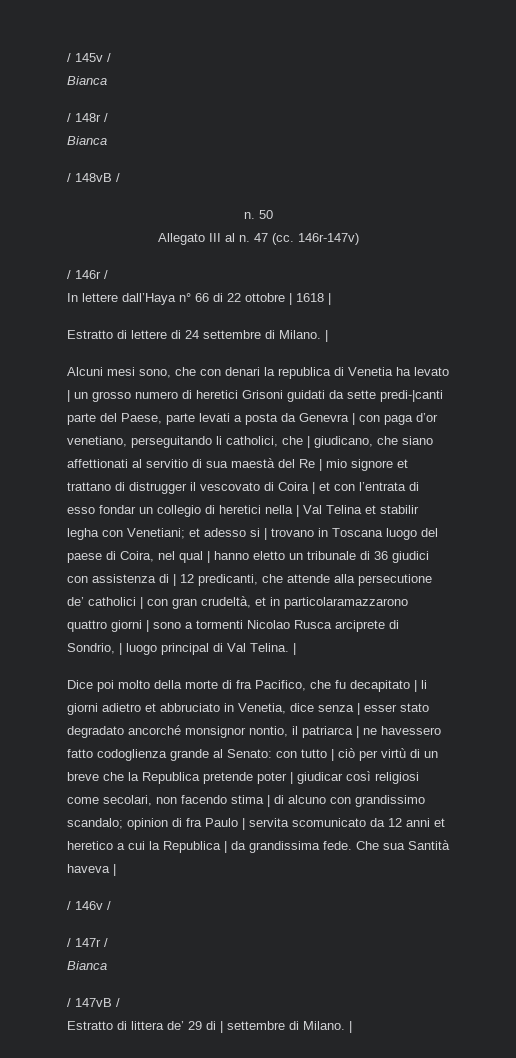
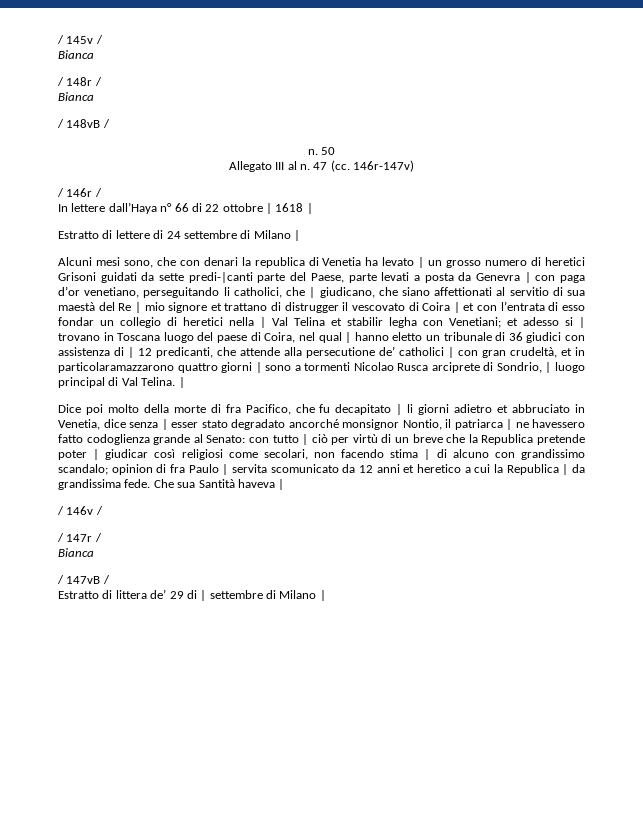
[279,330,321,339] Milano. -> [253,230,291,239] Milano
[249,726,288,737] nontio, -> [402,419,442,430] Nontio,
[303,1021,345,1030] Milano. -> [279,590,317,599] Milano

